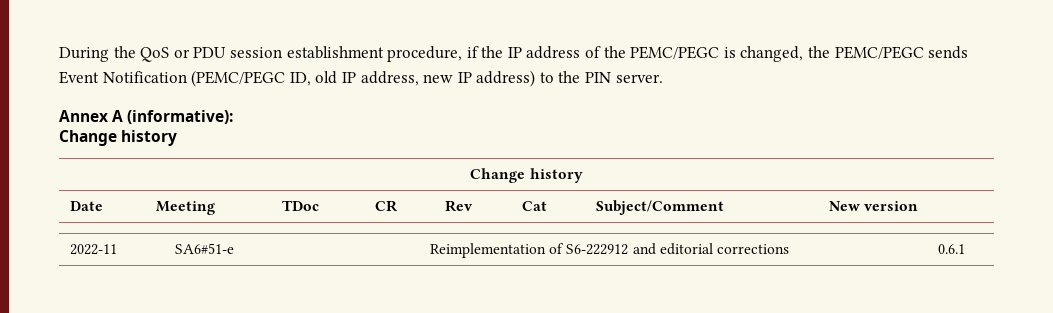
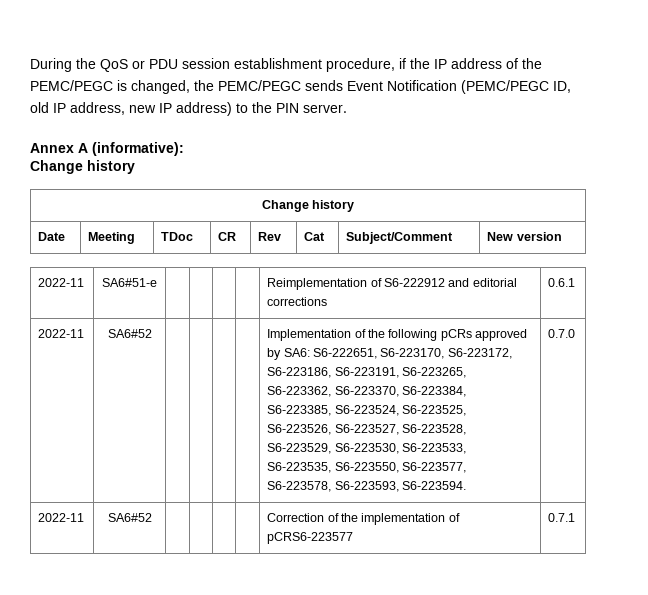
(966, 249) none -> [38,329,85,338] [107,329,152,338] [267,329,528,341] [267,348,512,360] [267,367,466,378] [267,386,466,397] [267,405,466,416] [267,424,466,435] [267,443,466,454] [267,462,466,473] [267,481,466,492] [548,329,576,338] [38,513,85,522] [107,513,152,522] [267,513,460,525] [267,532,354,544] [548,513,576,522] // 2022-11 | SA6#52 | | | | | Implementation of the following pCRs approved by SA6: S6-222651, S6-223170, S6-223172, S6-223186, S6-223191, S6-223265, S6-223362, S6-223370, S6-223384, S6-223385, S6-223524, S6-223525, S6-223526, S6-223527, S6-223528, S6-223529, S6-223530, S6-223533, S6-223535, S6-223550, S6-223577, S6-223578, S6-223593, S6-223594. | 0.7.0 // 2022-11 | SA6#52 | | | | | Correction of the implementation of pCRS6-223577 | 0.7.1

